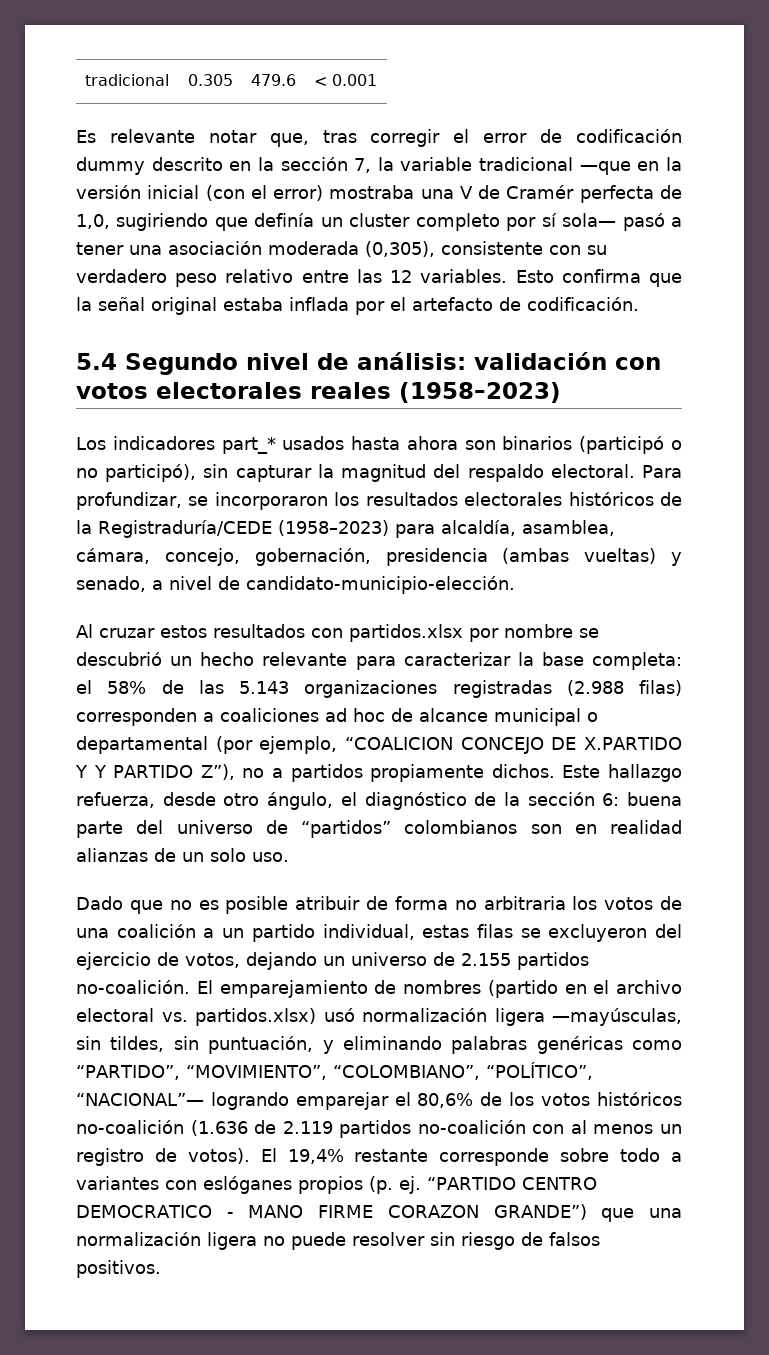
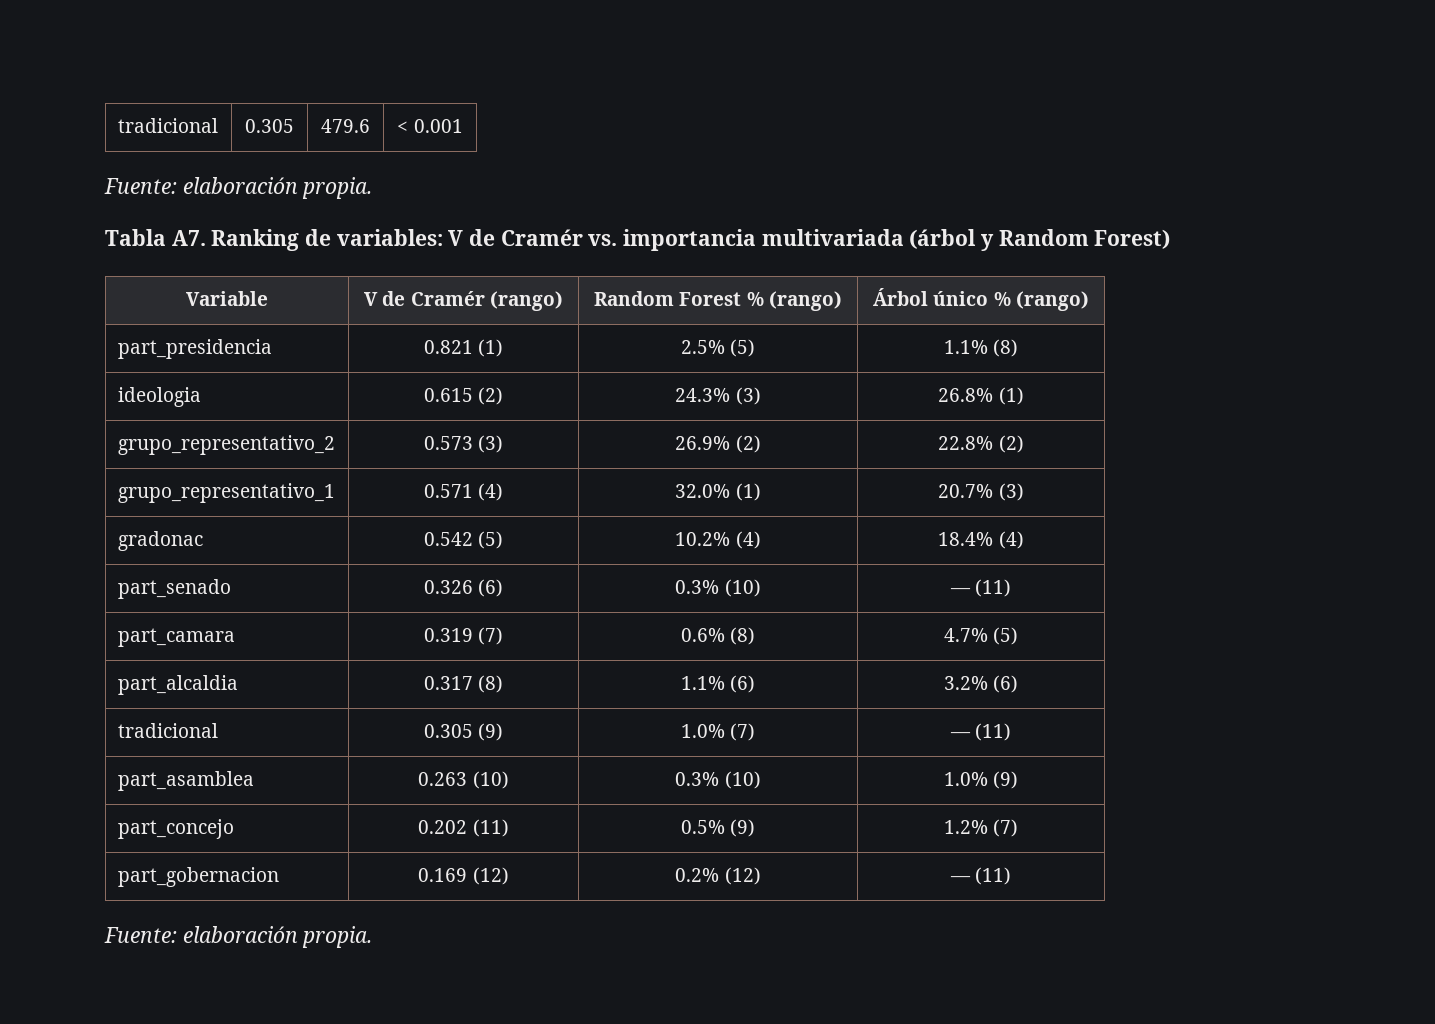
[76,129,683,147] [76,157,682,175] [76,185,682,203] [76,213,682,231] [76,241,607,257] [76,269,682,287] [76,297,639,315] [76,352,661,375] [76,382,561,403] [76,436,682,454] [76,464,683,482] [76,492,683,510] [76,520,615,538] [76,548,682,566] [76,576,515,594] [76,624,599,642] [76,652,682,670] [76,680,682,698] [76,708,598,726] [76,736,683,754] [75,764,682,782] [76,792,682,810] [76,820,682,838] [76,848,289,862] [76,896,682,914] [76,924,682,942] [76,952,589,970] [76,980,682,998] [76,1008,682,1026] [76,1036,682,1054] [76,1062,593,1080] [76,1092,682,1110] [76,1120,682,1138] [76,1148,683,1166] [76,1176,597,1194] [76,1204,682,1222] [76,1232,600,1250] [76,1260,161,1278] Es relevante notar que, tras corregir el error de codificación dummy descrito en la sección 7, la variable tradicional —que en la versión inicial (con el error) mostraba una V de Cramér perfecta de 1,0, sugiriendo que definía un cluster completo por sí sola— pasó a tener una asociación moderada (0,305), consistente con su verdadero peso relativo entre las 12 variables. Esto confirma que la señal original estaba inflada por el artefacto de codificación. // 5.4 Segundo nivel de análisis: validación con votos electorales reales (1958–2023) // Los indicadores part_* usados hasta ahora son binarios (participó o no participó), sin capturar la magnitud del respaldo electoral. Para profundizar, se incorporaron los resultados electorales históricos de la Registraduría/CEDE (1958–2023) para alcaldía, asamblea, cámara, concejo, gobernación, presidencia (ambas vueltas) y senado, a nivel de candidato-municipio-elección. // Al cruzar estos resultados con partidos.xlsx por nombre se descubrió un hecho relevante para caracterizar la base completa: el 58% de las 5.143 organizaciones registradas (2.988 filas) corresponden a coaliciones ad hoc de alcance municipal o departamental (por ejemplo, “COALICION CONCEJO DE X.PARTIDO Y Y PARTIDO Z”), no a partidos propiamente dichos. Este hallazgo refuerza, desde otro ángulo, el diagnóstico de la sección 6: buena parte del universo de “partidos” colombianos son en realidad alianzas de un solo uso. // Dado que no es posible atribuir de forma no arbitraria los votos de una coalición a un partido individual, estas filas se excluyeron del ejercicio de votos, dejando un universo de 2.155 partidos no-coalición. El emparejamiento de nombres (partido en el archivo electoral vs. partidos.xlsx) usó normalización ligera —mayúsculas, sin tildes, sin puntuación, y eliminando palabras genéricas como “PARTIDO”, “MOVIMIENTO”, “COLOMBIANO”, “POLÍTICO”, “NACIONAL”— logrando emparejar el 80,6% de los votos históricos no-coalición (1.636 de 2.119 partidos no-coalición con al menos un registro de votos). El 19,4% restante corresponde sobre todo a variantes con eslóganes propios (p. ej. “PARTIDO CENTRO DEMOCRATICO - MANO FIRME CORAZON GRANDE”) que una normalización ligera no puede resolver sin riesgo de falsos positivos. -> [104,177,373,199] [105,229,1171,251] [186,291,268,306] [364,291,563,311] [594,291,842,311] [873,288,1089,311] [117,339,272,359] [423,339,504,357] [680,339,756,357] [943,339,1019,357] [117,387,201,407] [423,387,504,405] [675,387,761,405] [938,387,1024,405] [117,435,335,455] [423,435,504,453] [675,435,761,453] [938,435,1024,453] [117,483,335,503] [423,483,504,501] [675,483,761,501] [938,483,1024,501] [117,531,203,551] [423,531,504,549] [675,531,761,549] [938,531,1024,549] [117,579,231,599] [423,579,504,597] [675,579,761,597] [949,579,1012,597] [117,628,235,647] [423,627,504,645] [680,627,756,645] [943,627,1019,645] [117,675,238,695] [423,675,504,693] [680,675,756,693] [943,675,1019,693] [117,723,218,738] [423,723,504,741] [680,723,756,741] [949,723,1012,741] [117,771,254,791] [418,771,509,789] [675,771,761,789] [943,771,1019,789] [117,819,234,839] [418,819,509,837] [680,819,756,837] [943,819,1019,837] [117,867,279,887] [418,867,509,885] [675,867,761,885] [949,867,1012,885] [104,926,373,948] Fuente: elaboración propia. // Tabla A7. Ranking de variables: V de Cramér vs. importancia multivariada (árbol y Random Forest) // Variable | V de Cramér (rango) | Random Forest % (rango) | Árbol único % (rango) // part_presidencia | 0.821 (1) | 2.5% (5) | 1.1% (8) // ideologia | 0.615 (2) | 24.3% (3) | 26.8% (1) // grupo_representativo_2 | 0.573 (3) | 26.9% (2) | 22.8% (2) // grupo_representativo_1 | 0.571 (4) | 32.0% (1) | 20.7% (3) // gradonac | 0.542 (5) | 10.2% (4) | 18.4% (4) // part_senado | 0.326 (6) | 0.3% (10) | — (11) // part_camara | 0.319 (7) | 0.6% (8) | 4.7% (5) // part_alcaldia | 0.317 (8) | 1.1% (6) | 3.2% (6) // tradicional | 0.305 (9) | 1.0% (7) | — (11) // part_asamblea | 0.263 (10) | 0.3% (10) | 1.0% (9) // part_concejo | 0.202 (11) | 0.5% (9) | 1.2% (7) // part_gobernacion | 0.169 (12) | 0.2% (12) | — (11) // Fuente: elaboración propia.

